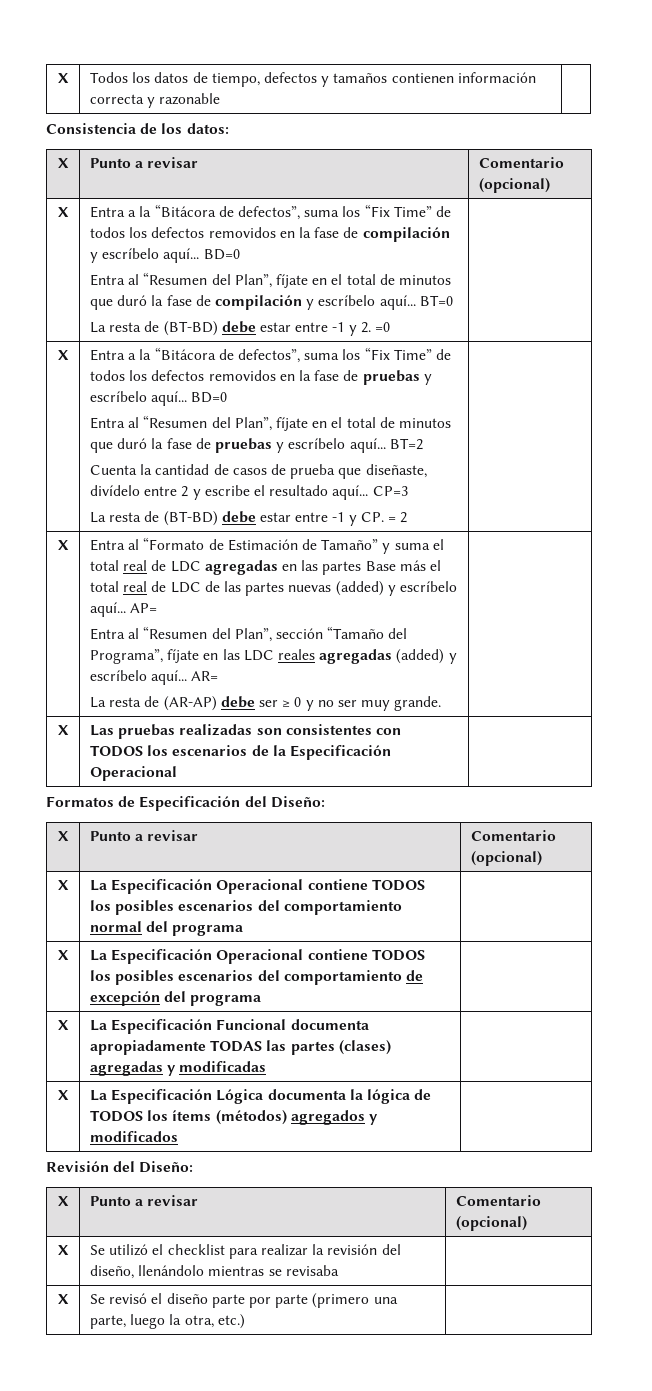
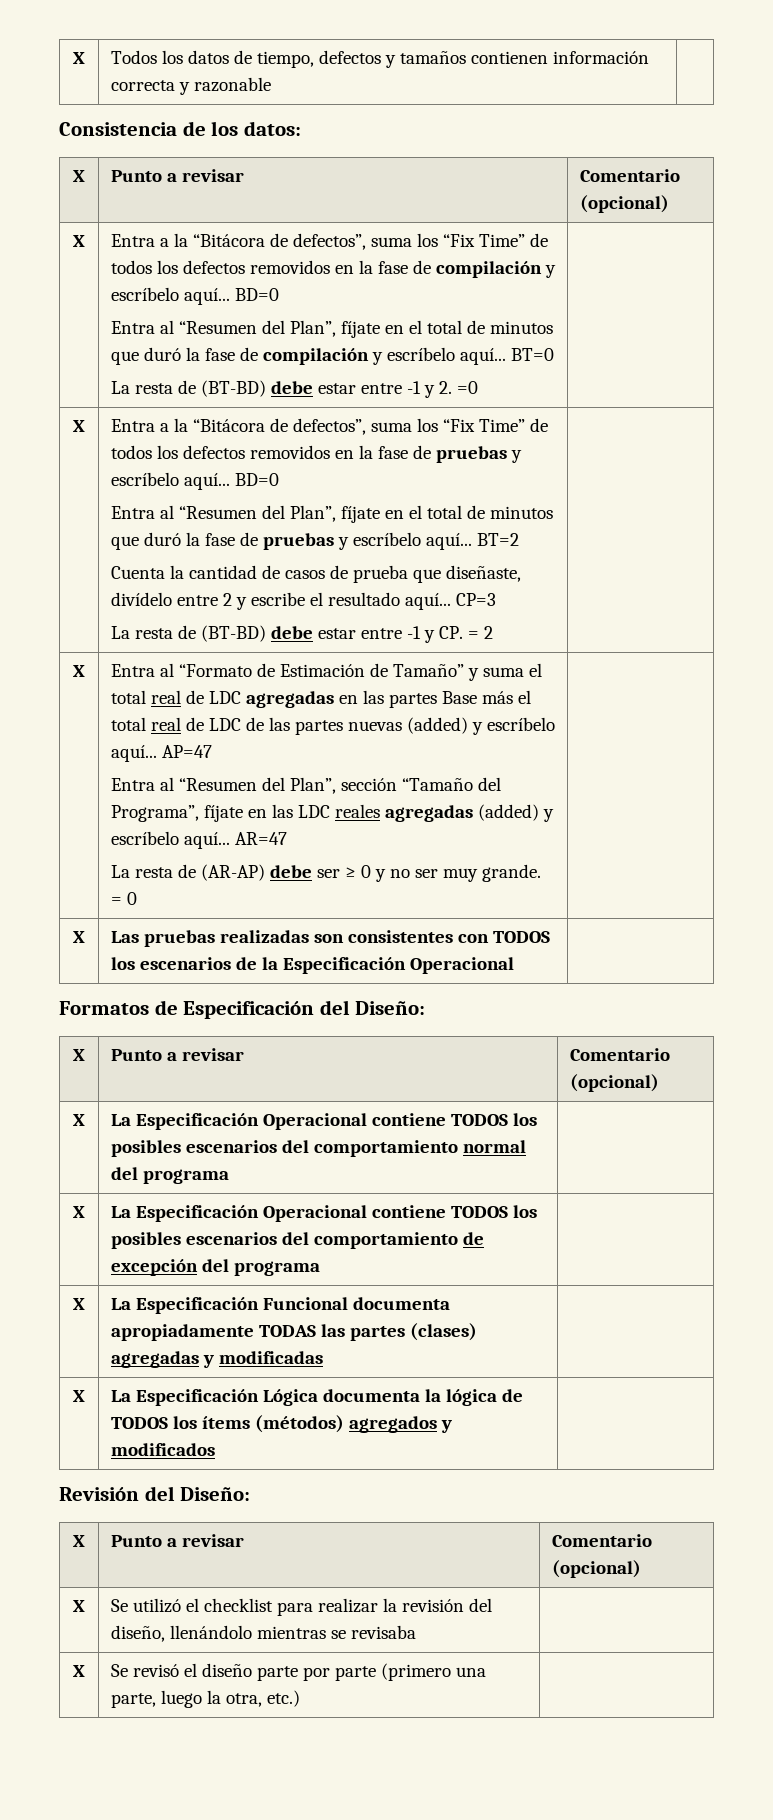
[130,603,158,613] AP= -> [162,745,213,758] AP=47
[191,671,219,681] AR= -> [235,832,288,845] AR=47
(442, 703) none -> [111,892,138,905] = 0

